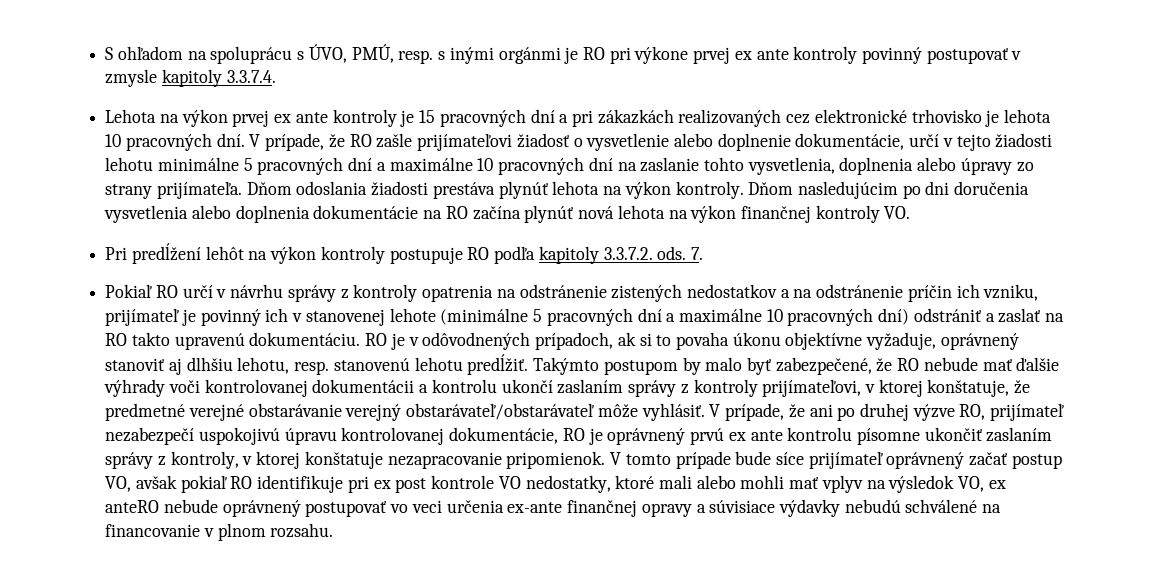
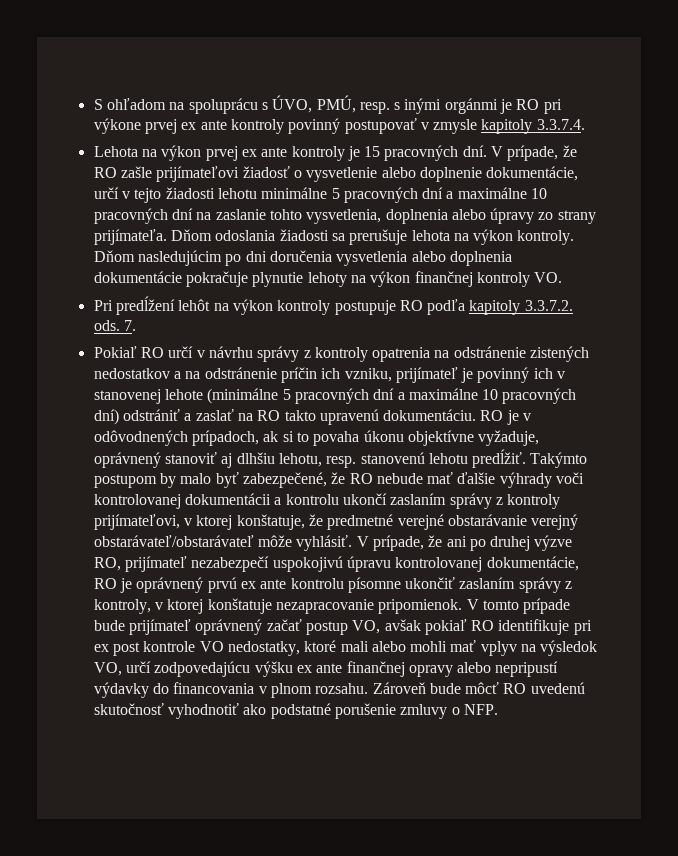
[530,109,1052,127] [105,133,212,151] dní a pri zákazkách realizovaných cez elektronické trhovisko je lehota 10 pracovných -> (459, 153) none
[432,181,548,199] prestáva plynúť -> [331,229,408,245] sa prerušuje
[423,205,665,223] na RO začína plynúť nová lehota -> [185,271,347,287] pokračuje plynutie lehoty
[775,452,804,465] síce -> (125, 625) none
[988,480,1006,489] [105,499,1002,517] [105,523,334,541] ex anteRO nebude oprávnený postupovať vo veci určenia ex-ante finančnej opravy a súvisiace výdavky nebudú schválené na financovanie v plnom rozsahu. -> [125,661,559,677] [93,682,585,698] [93,703,498,719] určí zodpovedajúcu výšku ex ante finančnej opravy alebo nepripustí výdavky do financovania v plnom rozsahu. Zároveň bude môcť RO uvedenú skutočnosť vyhodnotiť ako podstatné porušenie zmluvy o NFP.

